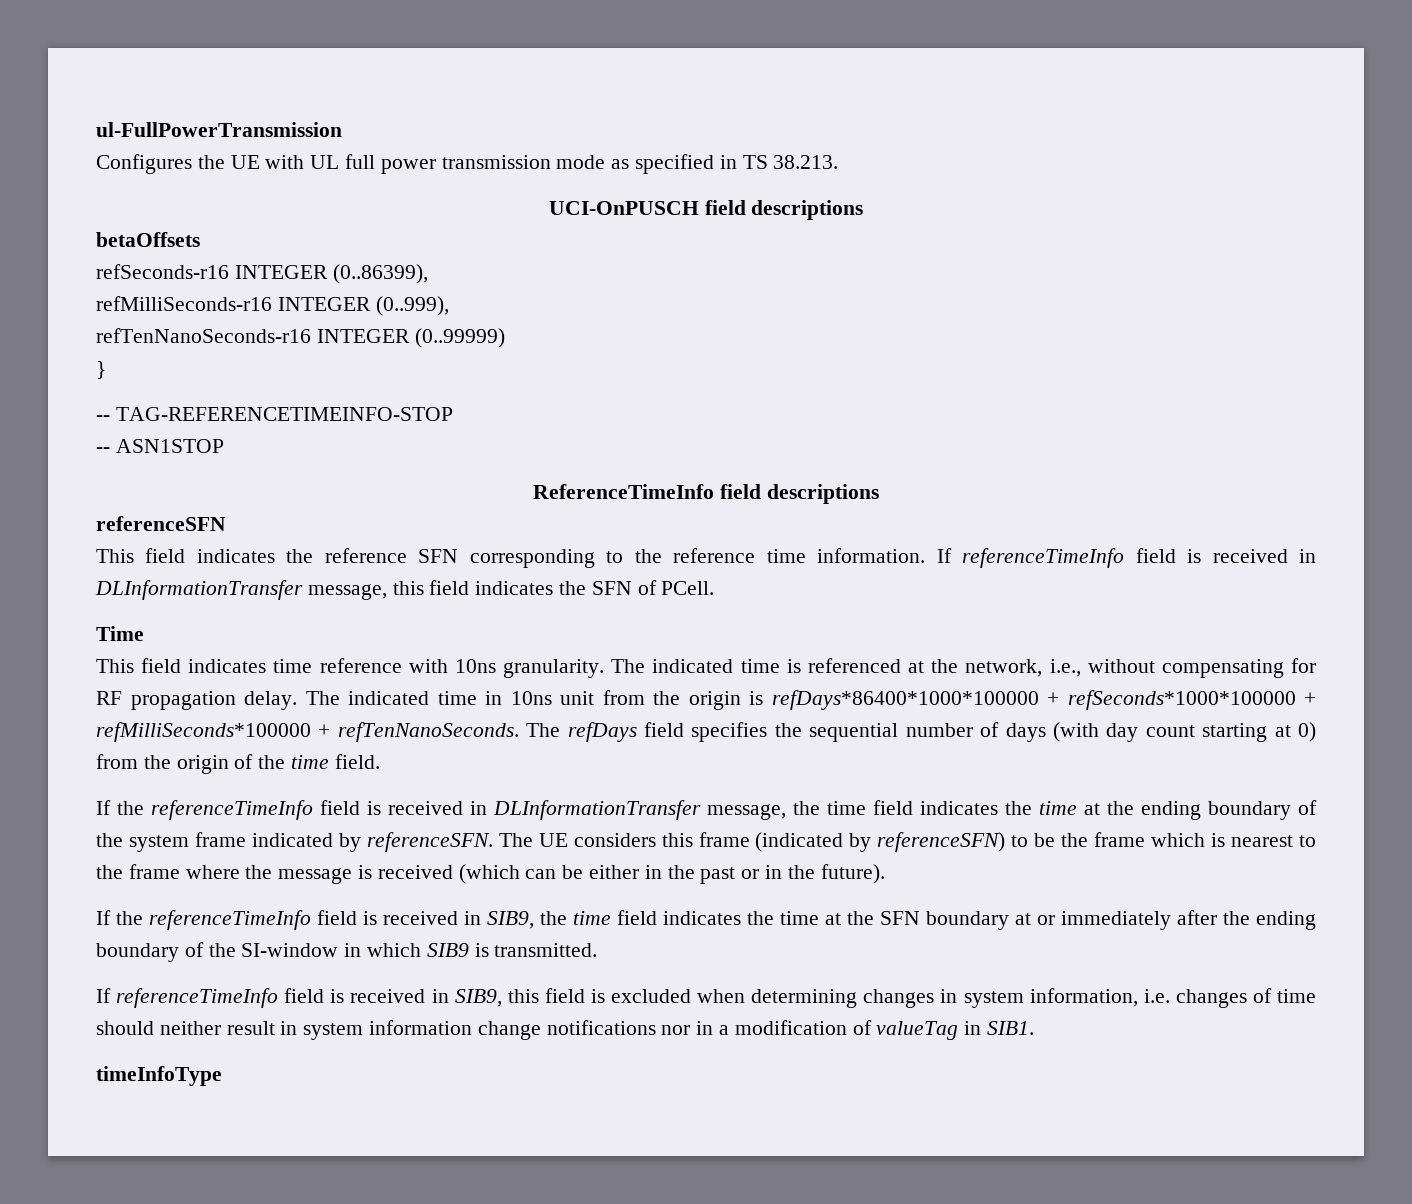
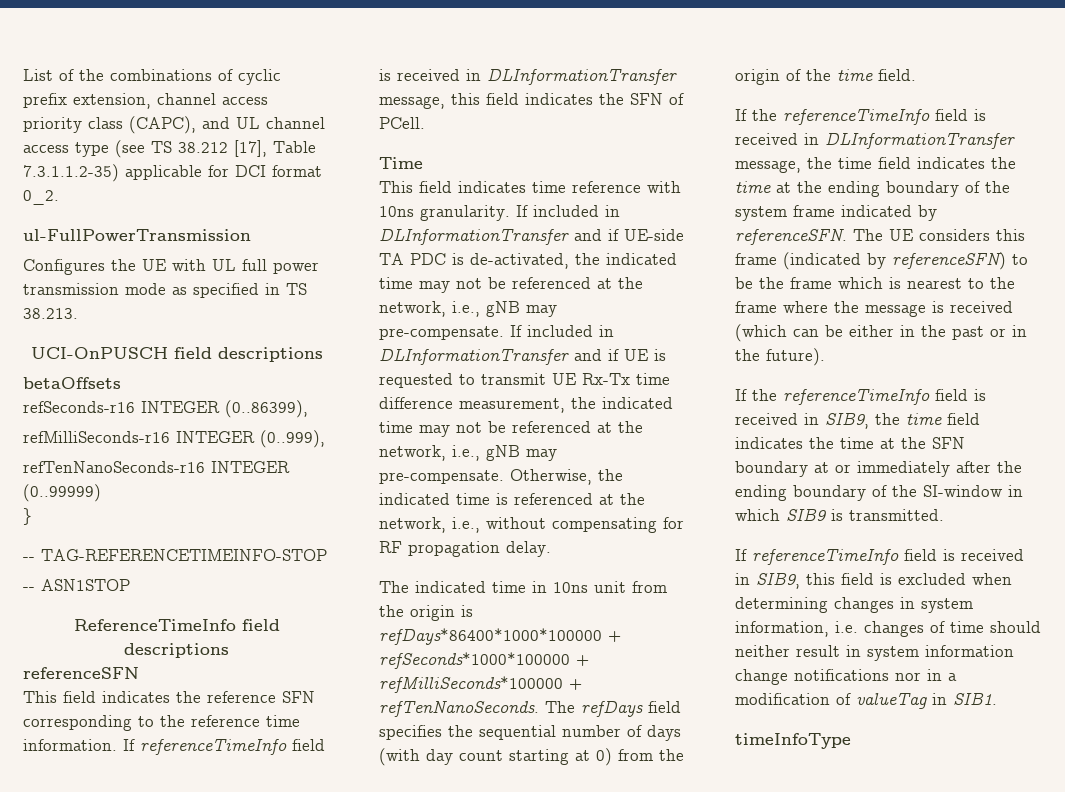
(96, 129) none -> [23,69,281,85] [23,93,268,109] [23,116,325,134] [23,140,316,158] [23,164,322,182] [23,190,59,205] List of the combinations of cyclic prefix extension, channel access priority class (CAPC), and UL channel access type (see TS 38.212 [17], Table 7.3.1.1.2-35) applicable for DCI format 0_2. //
[611,659,646,673] The -> [516,205,620,217] [379,228,684,245] [379,253,677,269] [379,277,643,293] [379,301,557,317] [379,325,614,340] [379,348,666,365] [379,373,670,388] [379,397,673,413] [379,421,643,437] [379,445,557,461] [379,469,623,485] If included in DLInformationTransfer and if UE-side TA PDC is de-activated, the indicated time may not be referenced at the network, i.e., gNB may pre-compensate. If included in DLInformationTransfer and if UE is requested to transmit UE Rx-Tx time difference measurement, the indicated time may not be referenced at the network, i.e., gNB may pre-compensate. Otherwise, the
(297, 700) none -> (551, 549) //

